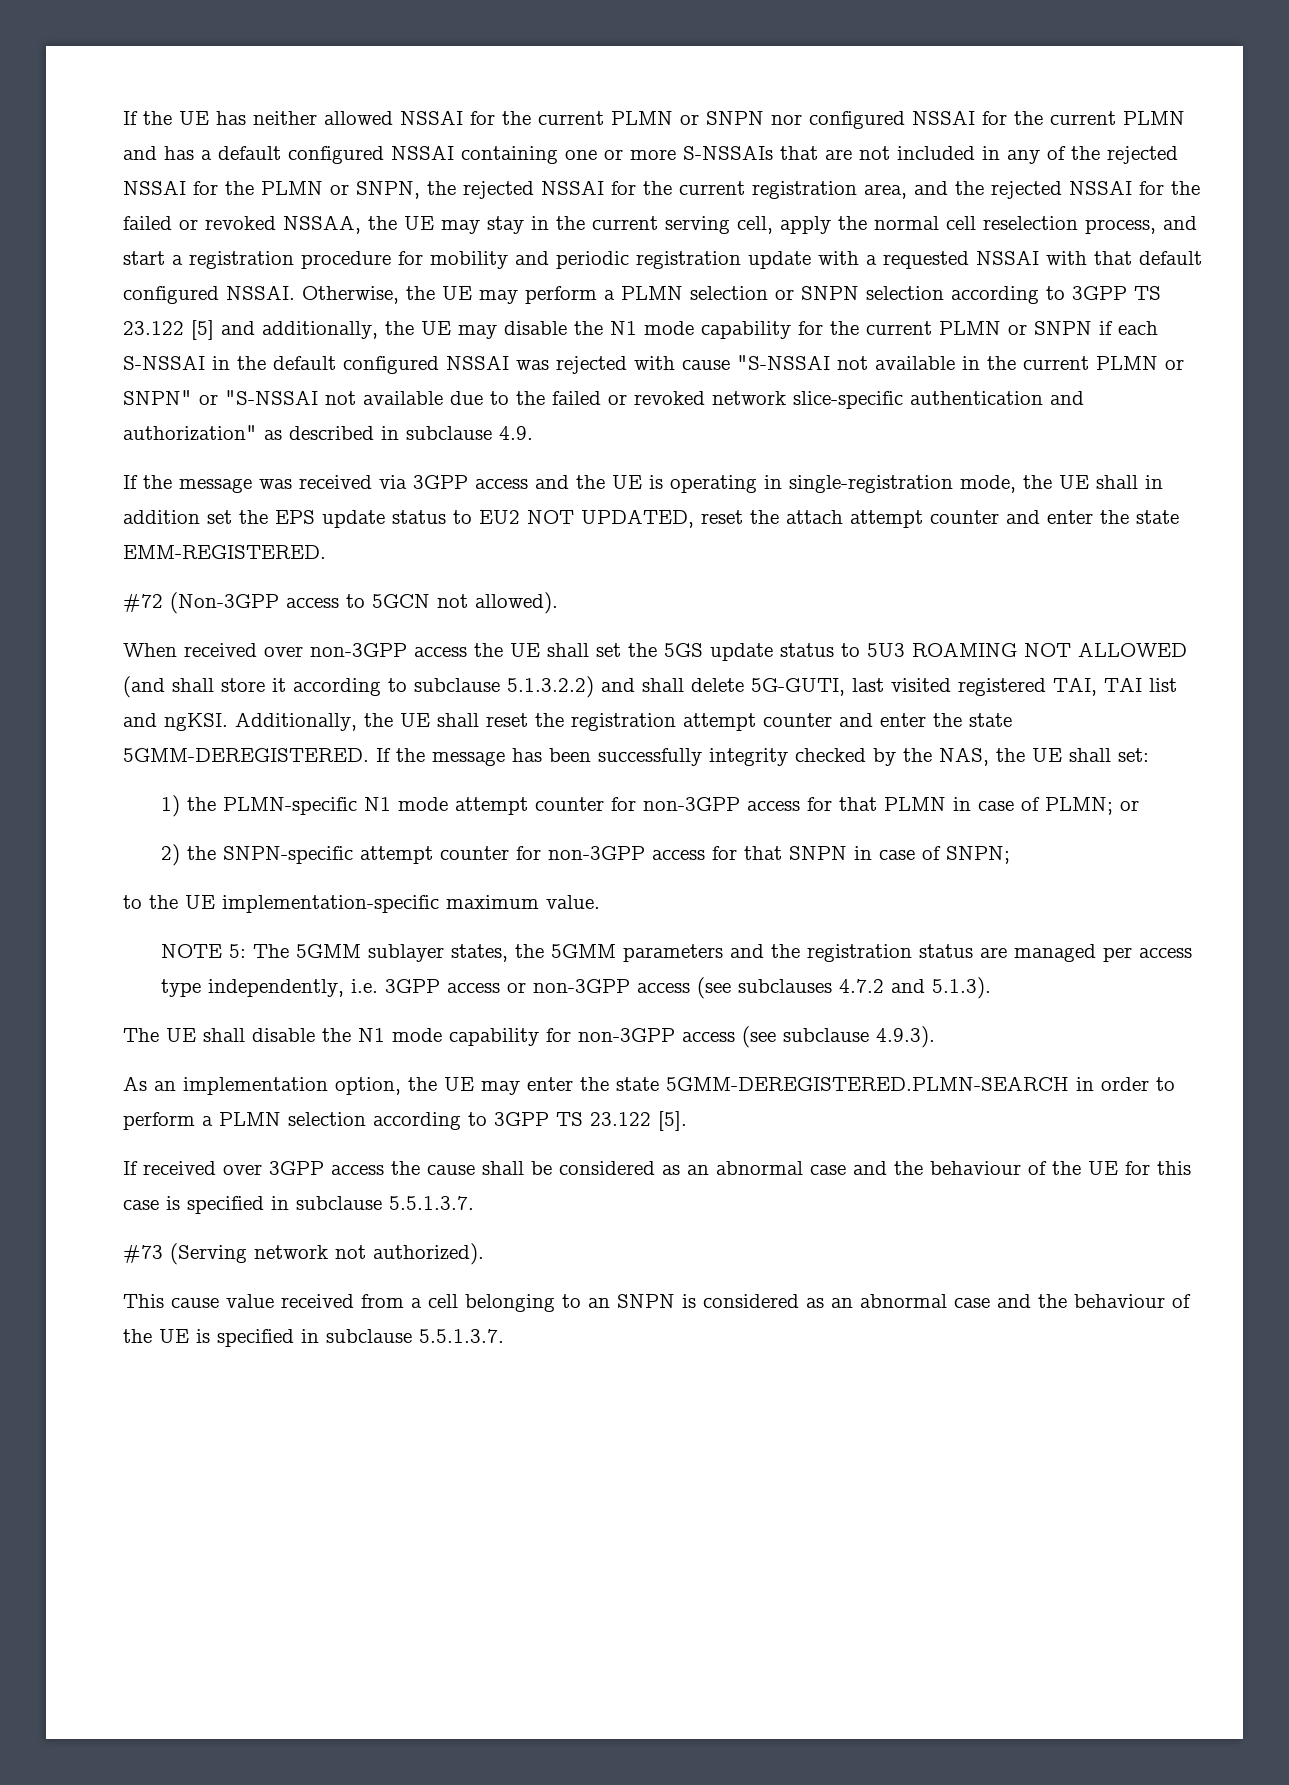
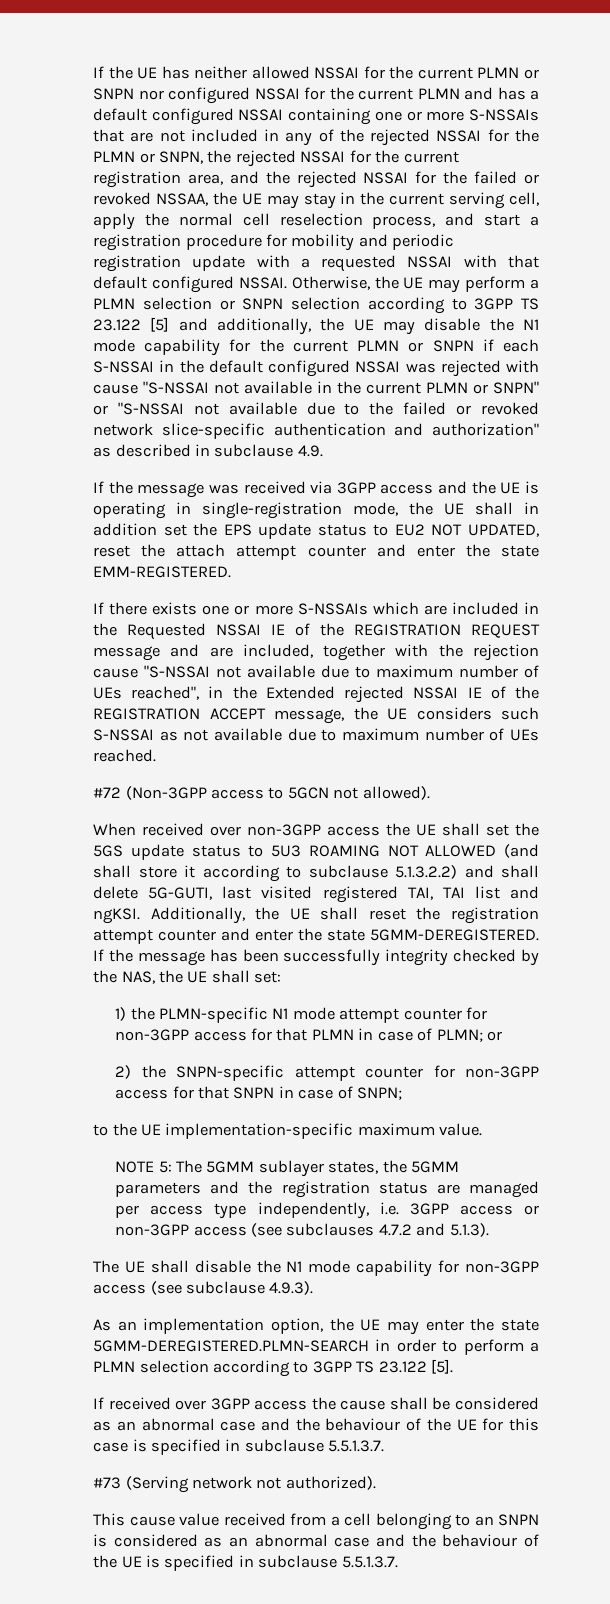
(327, 552) none -> [93,602,539,615] [93,623,540,640] [93,644,539,661] [93,665,540,678] [93,686,539,703] [93,707,539,724] [93,728,539,741] [93,749,157,762] // If there exists one or more S-NSSAIs which are included in the Requested NSSAI IE of the REGISTRATION REQUEST message and are included, together with the rejection cause "S-NSSAI not available due to maximum number of UEs reached", in the Extended rejected NSSAI IE of the REGISTRATION ACCEPT message, the UE considers such S-NSSAI as not available due to maximum number of UEs reached.

